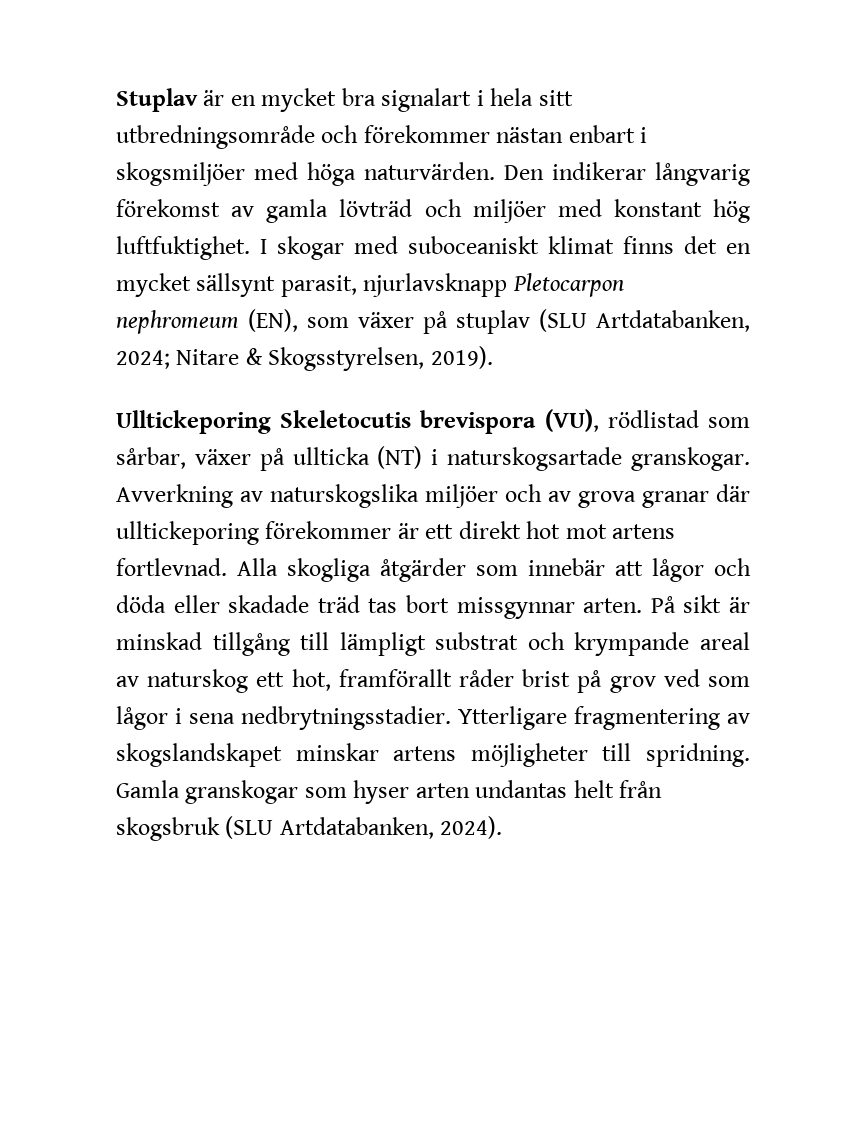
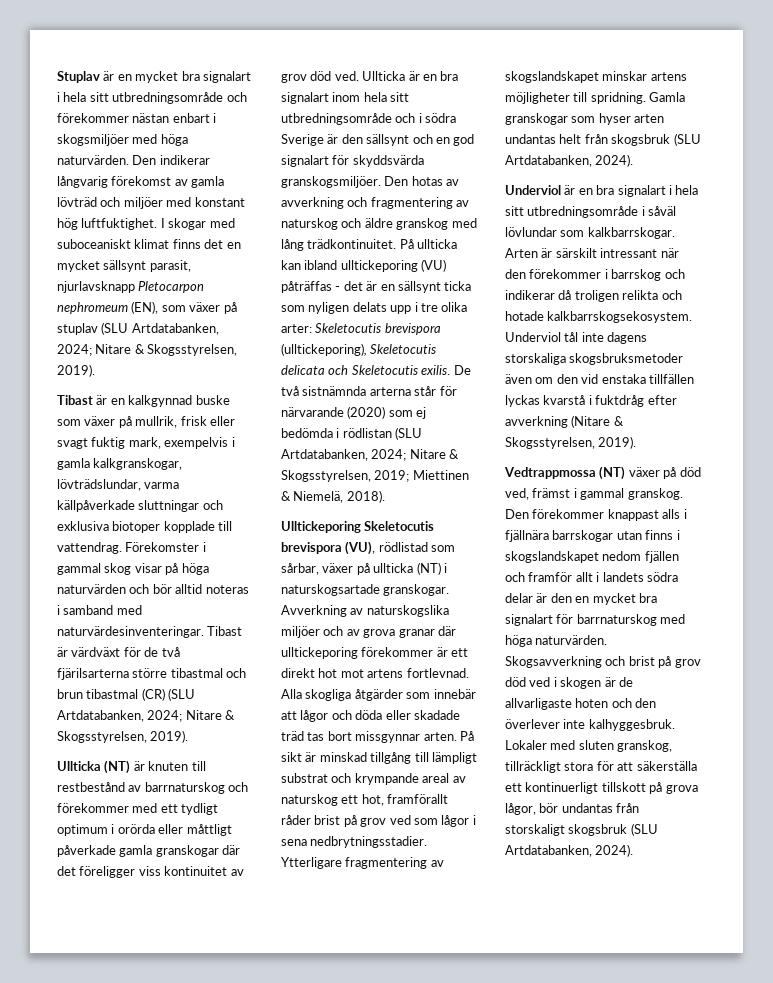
(493, 357) none -> [57,395,230,407] [57,416,235,428] [57,437,235,449] [57,458,183,470] [57,479,180,491] [57,500,223,512] [57,521,233,533] [57,542,206,554] [57,563,209,575] [57,584,249,594] [57,605,142,615] [57,626,243,638] [57,647,180,657] [57,668,247,680] [57,688,196,701] [57,710,236,722] [57,730,189,743] [57,760,206,774] [57,782,249,794] [57,803,219,815] [57,824,232,836] [57,845,241,857] [57,866,244,878] [281,71,459,83] [281,92,410,104] [281,113,457,125] [281,134,475,146] [281,155,424,167] [281,176,460,188] [281,197,470,209] [281,218,477,230] [281,239,458,251] [281,259,447,272] [281,281,472,293] [281,302,468,314] [281,323,441,335] [281,343,437,356] [281,365,471,375] [281,386,457,396] [281,406,427,419] [281,427,423,440] [281,449,460,461] [281,470,469,482] [281,490,385,503] // Tibast är en kalkgynnad buske som växer på mullrik, frisk eller svagt fuktig mark, exempelvis i gamla kalkgranskogar, lövträdslundar, varma källpåverkade sluttningar och exklusiva biotoper kopplade till vattendrag. Förekomster i gammal skog visar på höga naturvärden och bör alltid noteras i samband med naturvärdesinventeringar. Tibast är värdväxt för de två fjärilsarterna större tibastmal och brun tibastmal (CR) (SLU Artdatabanken, 2024; Nitare & Skogsstyrelsen, 2019). // Ullticka (NT) är knuten till restbestånd av barrnaturskog och förekommer med ett tydligt optimum i orörda eller måttligt påverkade gamla granskogar där det föreligger viss kontinuitet av grov död ved. Ullticka är en bra signalart inom hela sitt utbredningsområde och i södra Sverige är den sällsynt och en god signalart för skyddsvärda granskogsmiljöer. Den hotas av avverkning och fragmentering av naturskog och äldre granskog med lång trädkontinuitet. På ullticka kan ibland ulltickeporing (VU) påträffas - det är en sällsynt ticka som nyligen delats upp i tre olika arter: Skeletocutis brevispora (ulltickeporing), Skeletocutis delicata och Skeletocutis exilis. De två sistnämnda arterna står för närvarande (2020) som ej bedömda i rödlistan (SLU Artdatabanken, 2024; Nitare & Skogsstyrelsen, 2019; Miettinen & Niemelä, 2018).
(503, 827) none -> [505,185,699,197] [505,206,677,218] [505,227,675,239] [505,248,679,258] [505,269,685,281] [505,290,682,302] [505,311,693,323] [505,332,648,344] [505,353,684,365] [505,374,694,384] [505,395,677,407] [505,415,624,428] [505,436,637,449] [504,466,701,480] [505,488,683,500] [505,509,687,521] [505,530,680,542] [505,551,679,563] [505,572,678,582] [505,593,657,605] [505,614,686,626] [505,635,608,647] [505,656,701,668] [505,677,633,689] [505,698,657,710] [505,719,675,731] [505,740,673,752] [505,761,697,773] [505,782,698,794] [505,803,640,815] [505,823,658,836] [505,844,634,857] // Underviol är en bra signalart i hela sitt utbredningsområde i såväl lövlundar som kalkbarrskogar. Arten är särskilt intressant när den förekommer i barrskog och indikerar då troligen relikta och hotade kalkbarrskogsekosystem. Underviol tål inte dagens storskaliga skogsbruksmetoder även om den vid enstaka tillfällen lyckas kvarstå i fuktdråg efter avverkning (Nitare & Skogsstyrelsen, 2019). // Vedtrappmossa (NT) växer på död ved, främst i gammal granskog. Den förekommer knappast alls i fjällnära barrskogar utan finns i skogslandskapet nedom fjällen och framför allt i landets södra delar är den en mycket bra signalart för barrnaturskog med höga naturvärden. Skogsavverkning och brist på grov död ved i skogen är de allvarligaste hoten och den överlever inte kalhyggesbruk. Lokaler med sluten granskog, tillräckligt stora för att säkerställa ett kontinuerligt tillskott på grova lågor, bör undantas från storskaligt skogsbruk (SLU Artdatabanken, 2024).

